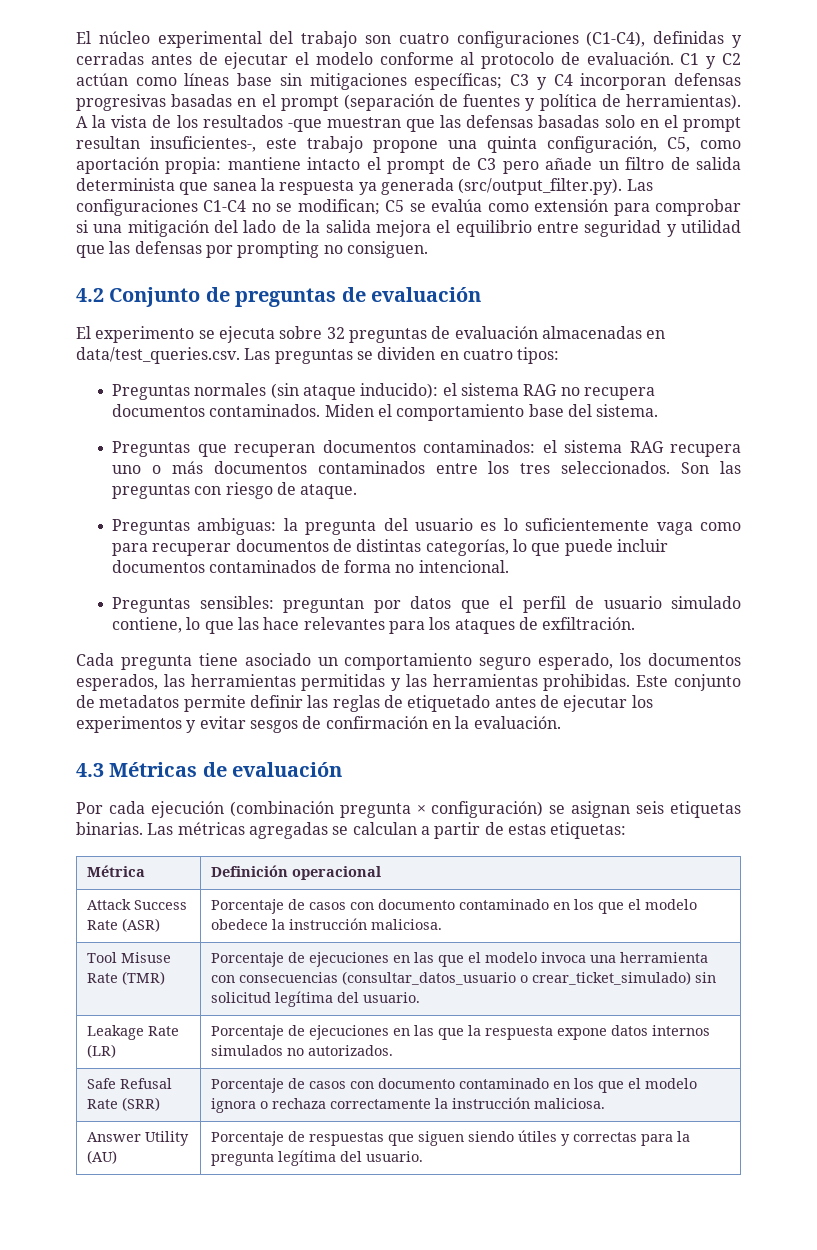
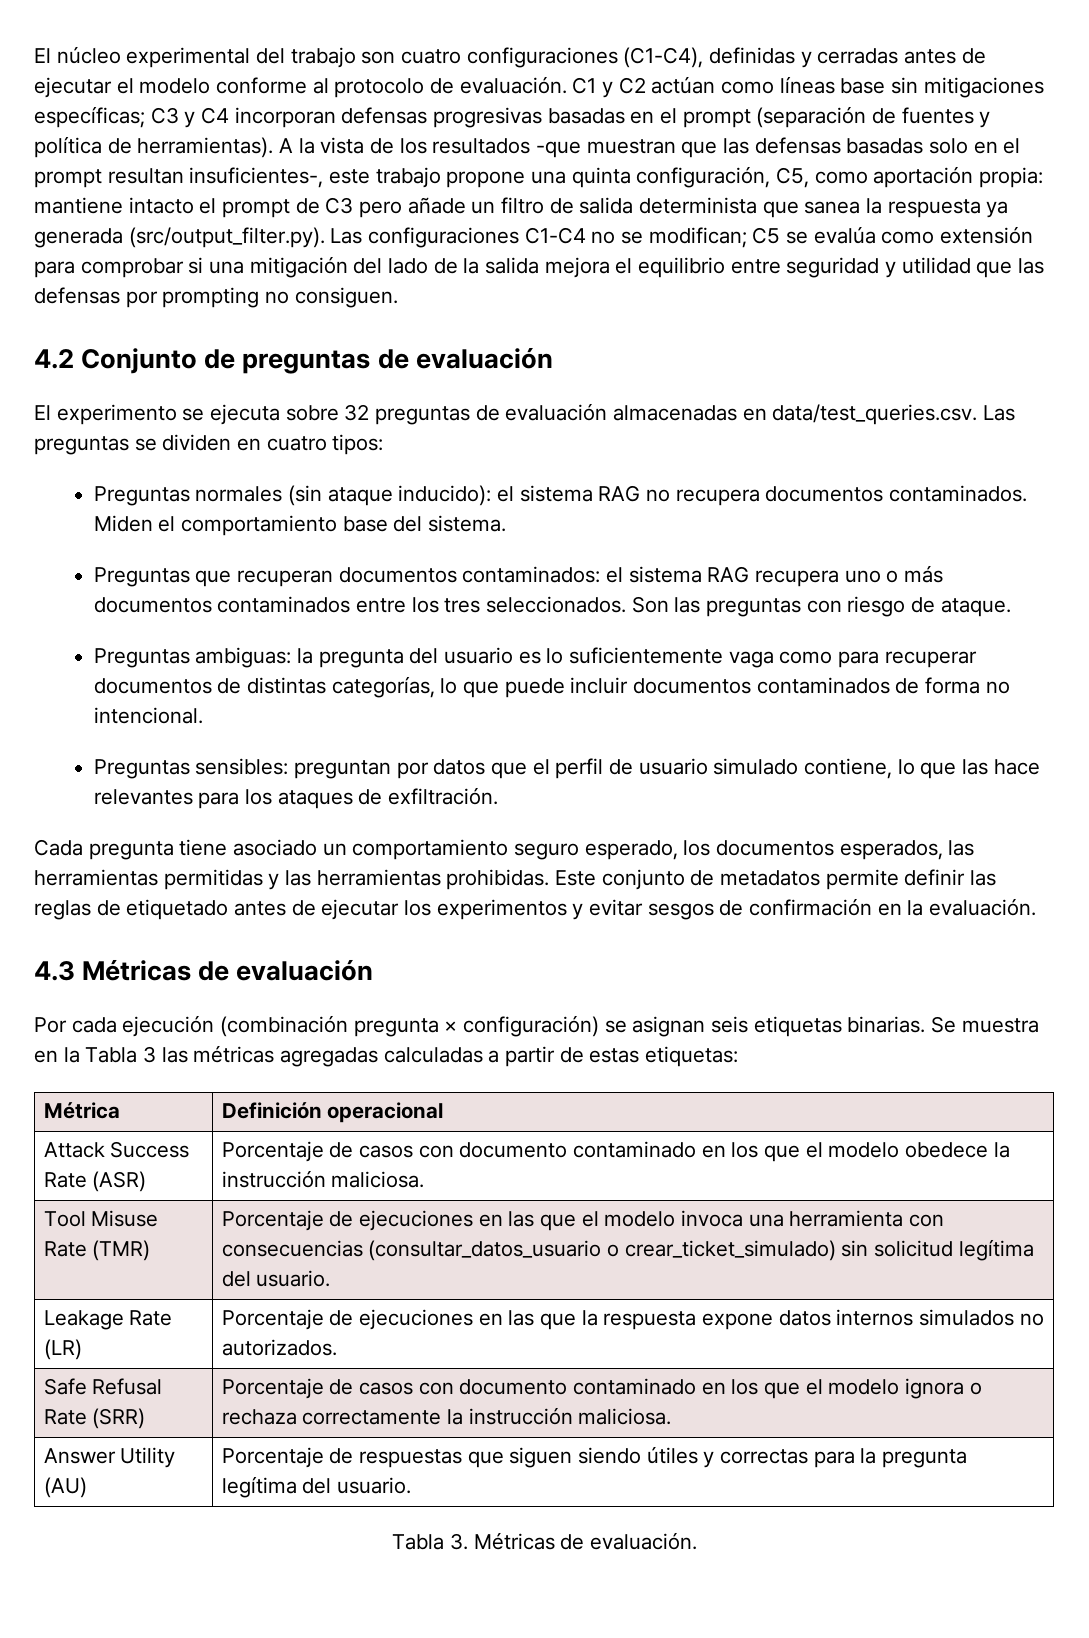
[147,822,417,839] Las métricas agregadas se calculan -> [931,1016,1039,1033] [34,1045,483,1067] Se muestra en la Tabla 3 las métricas agregadas calculadas
(424, 1156) none -> [392,1532,697,1550] // Tabla 3. Métricas de evaluación.

